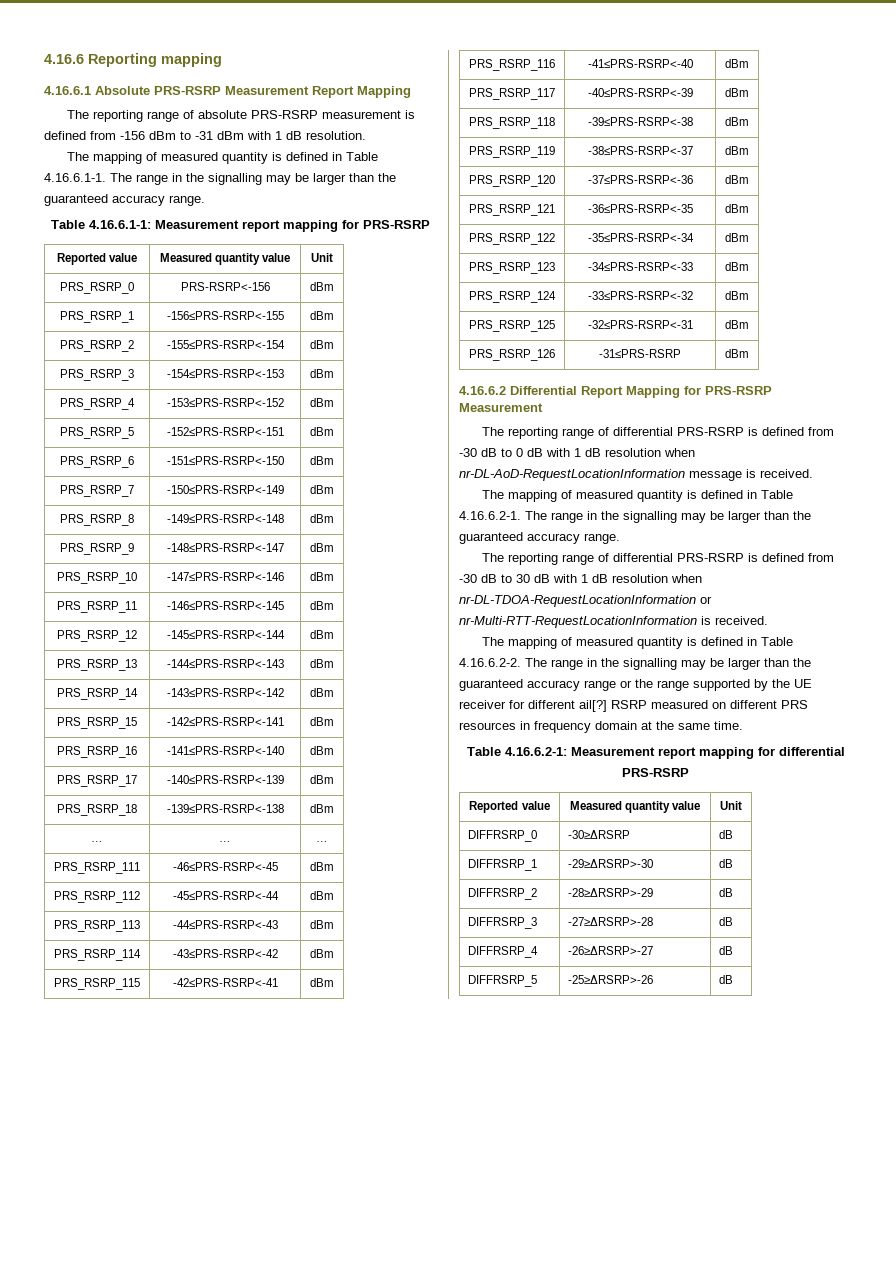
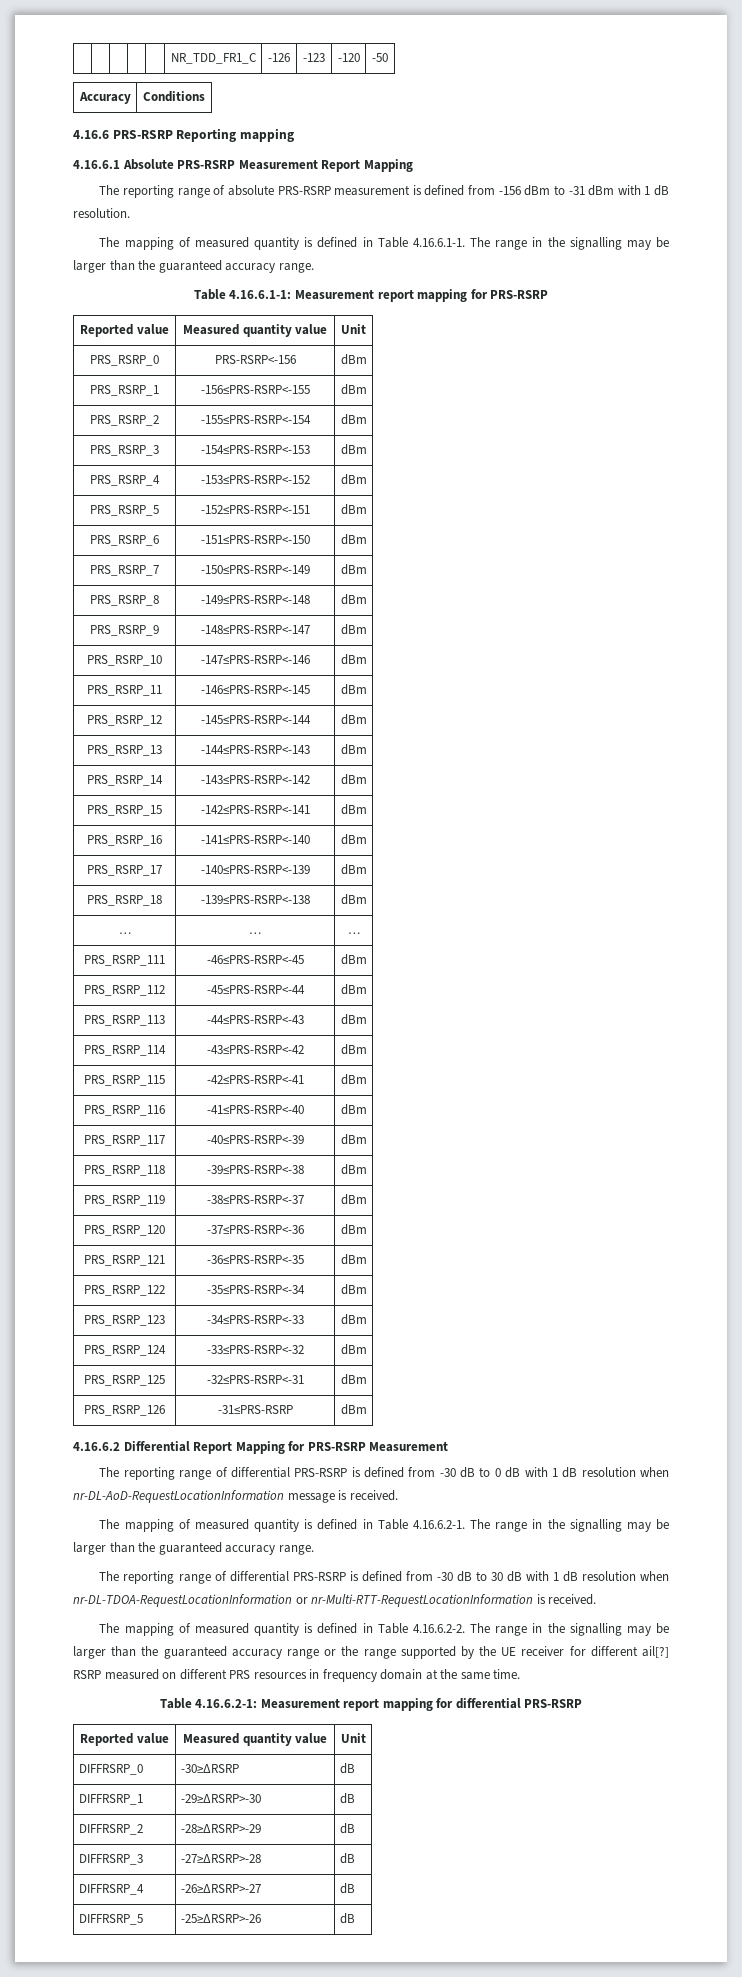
[44,54,84,64] 4.16.6 -> [170,53,256,64] [268,53,290,62] [303,53,325,62] [337,53,360,62] [372,53,388,62] [78,92,131,104] [143,91,205,102] [73,130,173,139] | | | | | NR_TDD_FR1_C | -126 | -123 | -120 | -50 // Accuracy | Conditions // 4.16.6 PRS-RSRP

